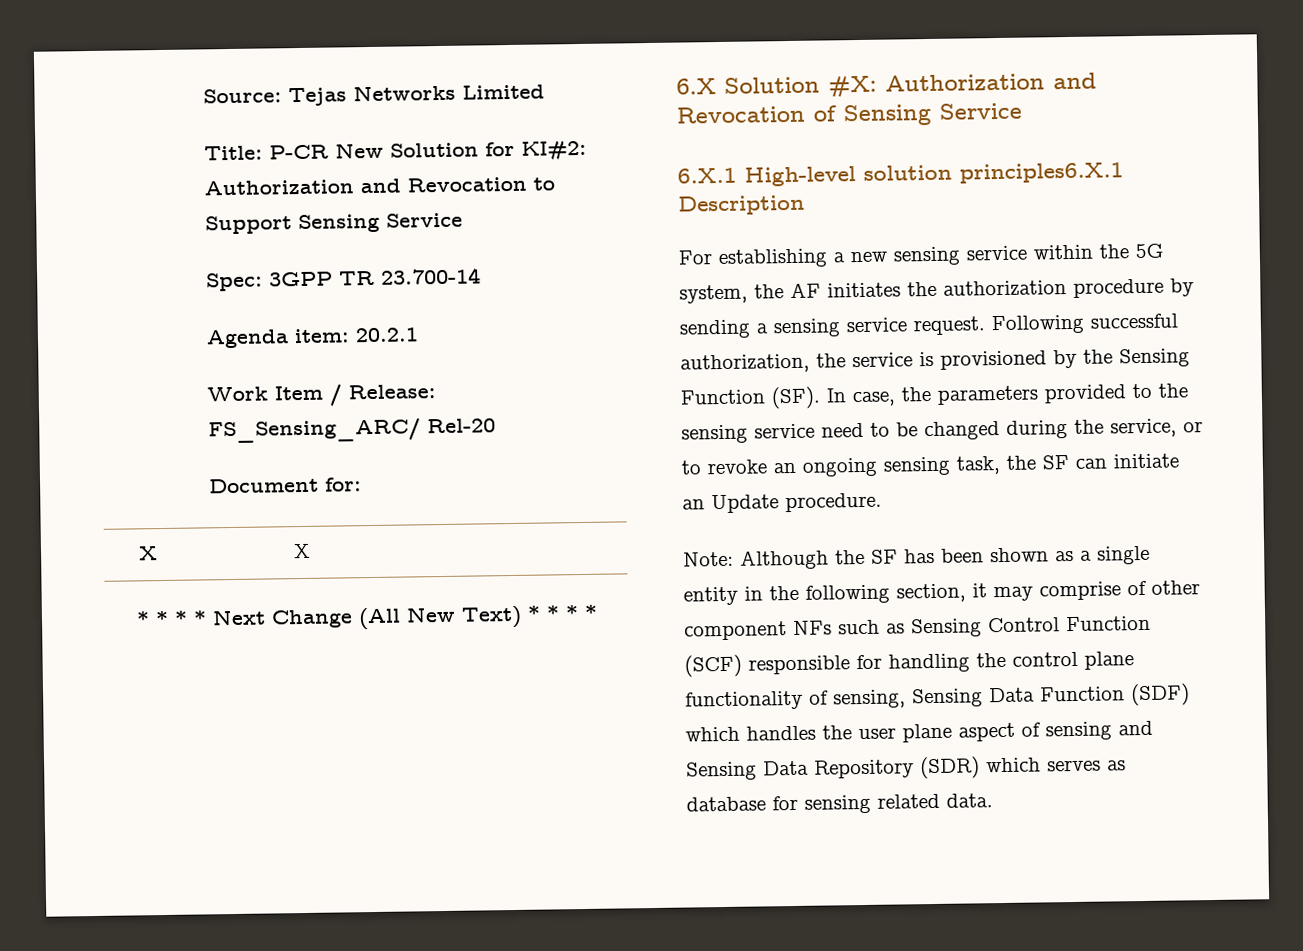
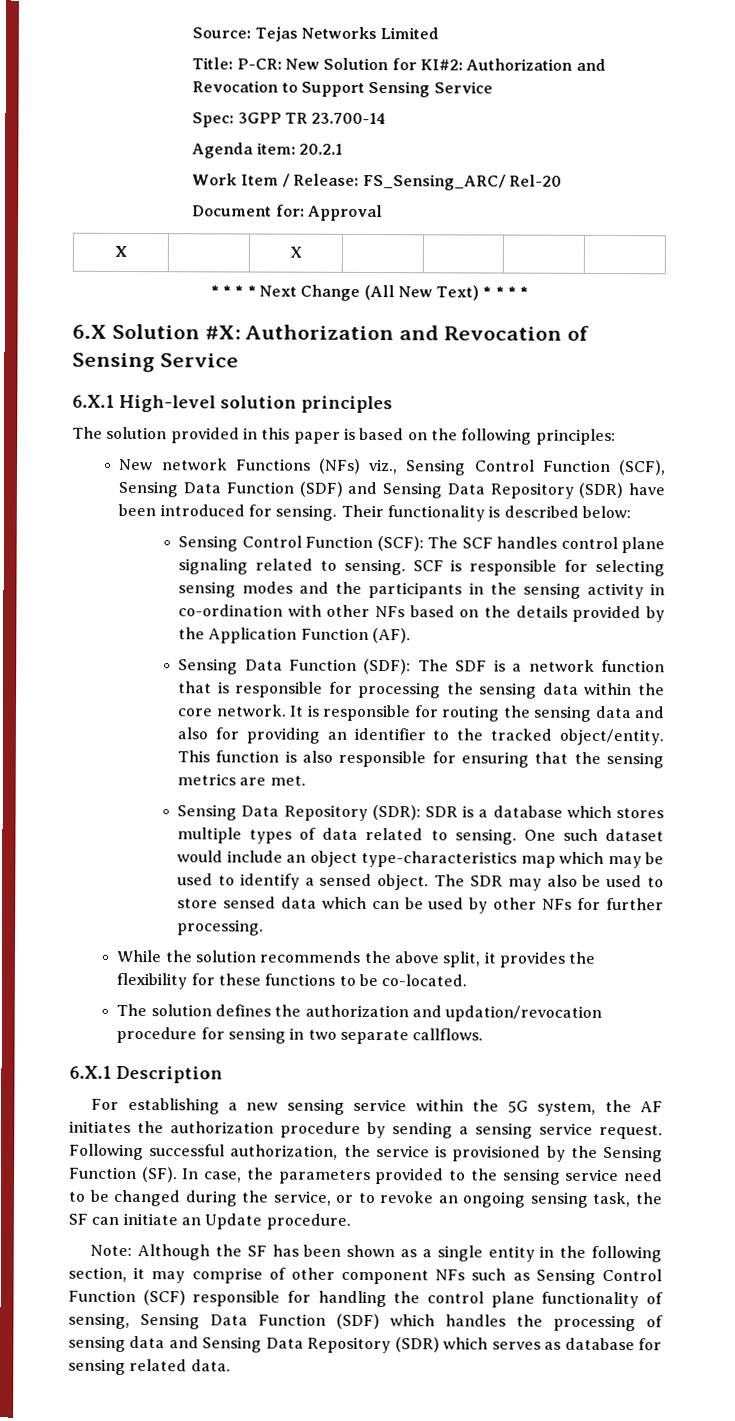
[268,144,329,160] P-CR -> [236,58,282,70] P-CR:
(362, 484) none -> [307,204,383,222] Approval
[959,162,1124,184] principles6.X.1 -> [301,395,393,414] [72,426,616,446] [119,458,666,476] [118,480,665,499] [118,503,631,522] [178,535,665,554] [178,558,665,577] [178,581,665,600] [178,604,666,623] [178,627,412,644] [178,658,666,675] [178,681,665,699] [177,704,665,722] [177,727,664,746] [177,750,664,769] [177,773,306,786] [177,804,664,822] [177,827,664,845] [177,850,664,869] [177,873,664,891] [177,896,664,914] [177,919,265,936] [116,949,596,968] [116,972,468,990] [116,1003,603,1022] [116,1026,484,1045] [69,1065,112,1079] principles // The solution provided in this paper is based on the following principles: // New network Functions (NFs) viz., Sensing Control Function (SCF), Sensing Data Function (SDF) and Sensing Data Repository (SDR) have been introduced for sensing. Their functionality is described below: // Sensing Control Function (SCF): The SCF handles control plane signaling related to sensing. SCF is responsible for selecting sensing modes and the participants in the sensing activity in co-ordination with other NFs based on the details provided by the Application Function (AF). // Sensing Data Function (SDF): The SDF is a network function that is responsible for processing the sensing data within the core network. It is responsible for routing the sensing data and also for providing an identifier to the tracked object/entity. This function is also responsible for ensuring that the sensing metrics are met. // Sensing Data Repository (SDR): SDR is a database which stores multiple types of data related to sensing. One such dataset would include an object type-characteristics map which may be used to identify a sensed object. The SDR may also be used to store sensed data which can be used by other NFs for further processing. // While the solution recommends the above split, it provides the flexibility for these functions to be co-located. // The solution defines the authorization and updation/revocation procedure for sensing in two separate callflows. // 6.X.1
[858,722,1015,743] user plane aspect -> [553,1314,636,1332] processing
(1112, 731) none -> [129,1336,166,1349] data

